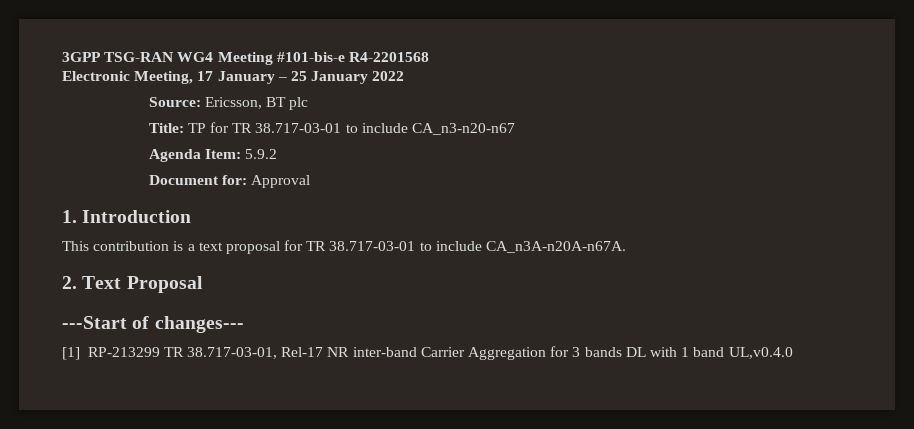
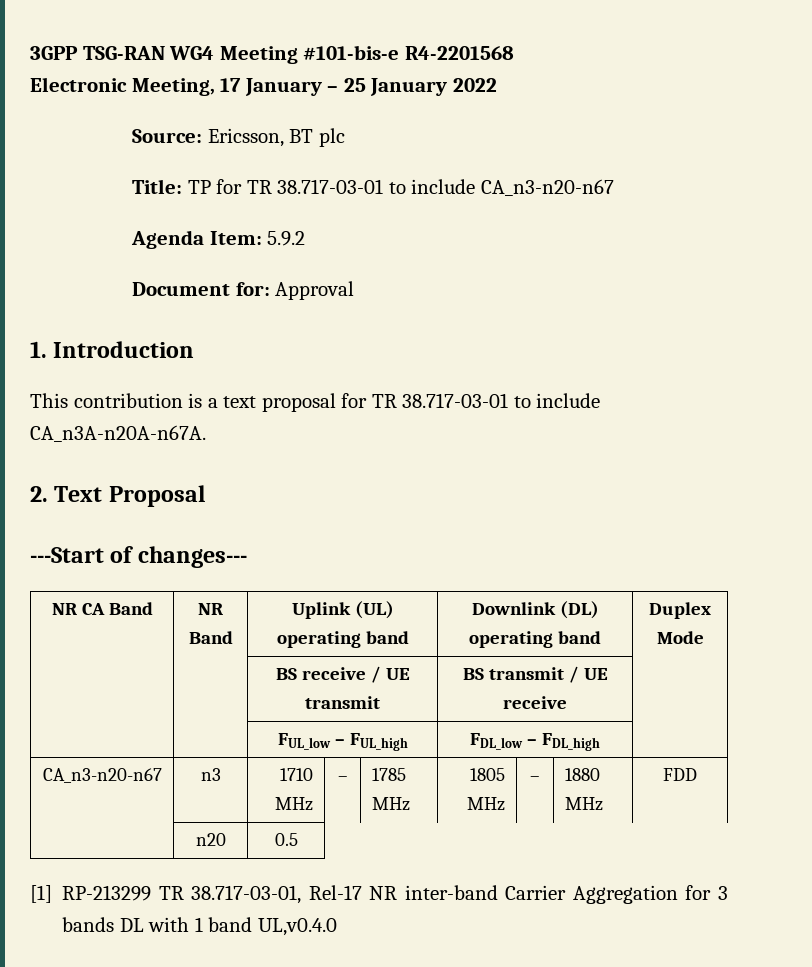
(244, 324) none -> [51,602,153,615] [198,603,223,615] [188,631,233,644] [291,601,394,619] [276,631,409,648] [471,601,599,619] [469,631,601,648] [649,602,711,619] [656,631,704,644] [275,666,410,683] [304,696,380,709] [462,666,608,683] [502,696,567,709] [277,733,408,751] [470,733,600,751] [42,768,162,783] [200,768,221,781] [280,768,314,781] [275,797,314,811] [337,776,348,781] [371,768,406,781] [371,797,410,811] [470,768,506,781] [467,797,506,811] [530,776,540,781] [564,768,600,781] [564,797,603,811] [663,768,697,781] [195,833,226,846] [274,833,298,846] // NR CA Band | NR Band | Uplink (UL) operating band | Downlink (DL) operating band | Duplex Mode // | | BS receive / UE transmit | BS transmit / UE receive | // | | FUL_low – FUL_high | FDL_low – FDL_high | // CA_n3-n20-n67 | n3 | 1710 MHz | – | 1785 MHz | 1805 MHz | – | 1880 MHz | FDD // | n20 | 0.5

